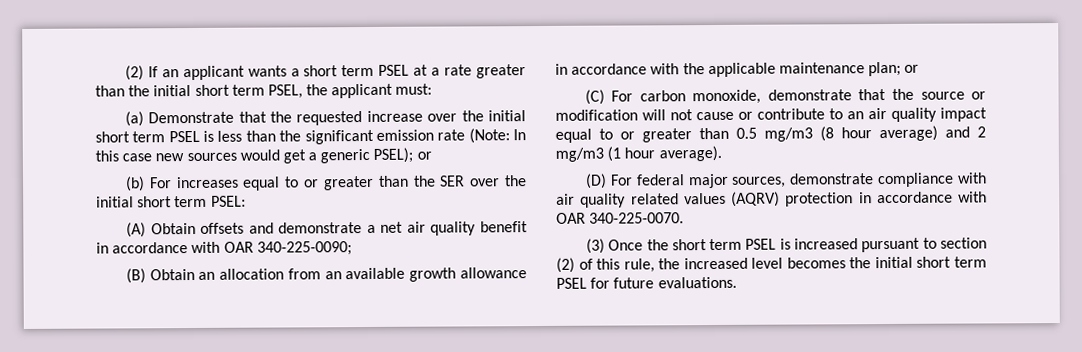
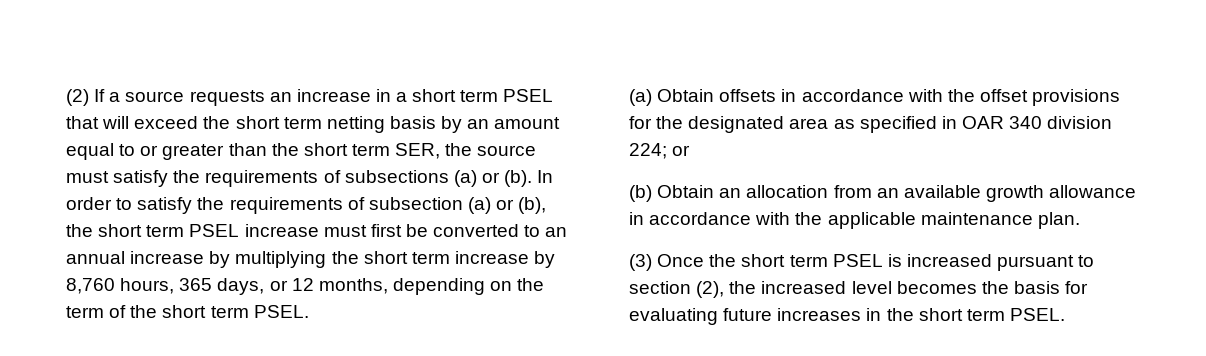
[161,64,526,81] [95,83,433,99] [124,110,526,127] [95,128,526,145] [95,147,432,164] [124,176,239,192] an applicant wants a short term PSEL at a rate greater than the initial short term PSEL, the applicant must: // (a) Demonstrate that the requested increase over the initial short term PSEL is less than the significant emission rate (Note: In this case new sources would get a generic PSEL); or // (b) For increases -> [109,89,554,106] [66,116,561,133] a source requests an increase in a short term PSEL that will exceed the short term netting basis by an amount
[439,175,527,187] [96,195,246,208] [125,221,529,238] [96,241,352,256] [125,268,146,284] SER over the initial short term PSEL: // (A) Obtain offsets and demonstrate a net air quality benefit in accordance with OAR 340-225-0090; // (B) -> [303,143,537,159] [66,170,554,187] [66,197,547,214] [66,224,568,237] [66,251,556,268] [66,278,545,295] [66,305,309,318] [629,89,1121,106] [629,116,1113,133] [629,143,691,159] [629,185,652,202] short term SER, the source must satisfy the requirements of subsections (a) or (b). In order to satisfy the requirements of subsection (a) or (b), the short term PSEL increase must first be converted to an annual increase by multiplying the short term increase by 8,760 hours, 365 days, or 12 months, depending on the term of the short term PSEL. // (a) Obtain offsets in accordance with the offset provisions for the designated area as specified in OAR 340 division 224; or // (b)
[868,61,920,77] [584,88,986,105] [555,107,987,122] [555,125,986,143] [555,145,722,162] [584,172,987,189] [556,191,987,208] [556,212,685,224] plan; or // (C) For carbon monoxide, demonstrate that the source or modification will not cause or contribute to an air quality impact equal to or greater than 0.5 mg/m3 (8 hour average) and 2 mg/m3 (1 hour average). // (D) For federal major sources, demonstrate compliance with air quality related values (AQRV) protection in accordance with OAR 340-225-0070. -> [1037,212,1080,229] plan.
[556,257,655,273] (2) of this rule, -> [696,281,725,298] (2),
[874,256,987,269] [556,276,737,289] initial short term PSEL for future evaluations. -> [1013,281,1089,294] [629,308,1065,325] basis for evaluating future increases in the short term PSEL.

